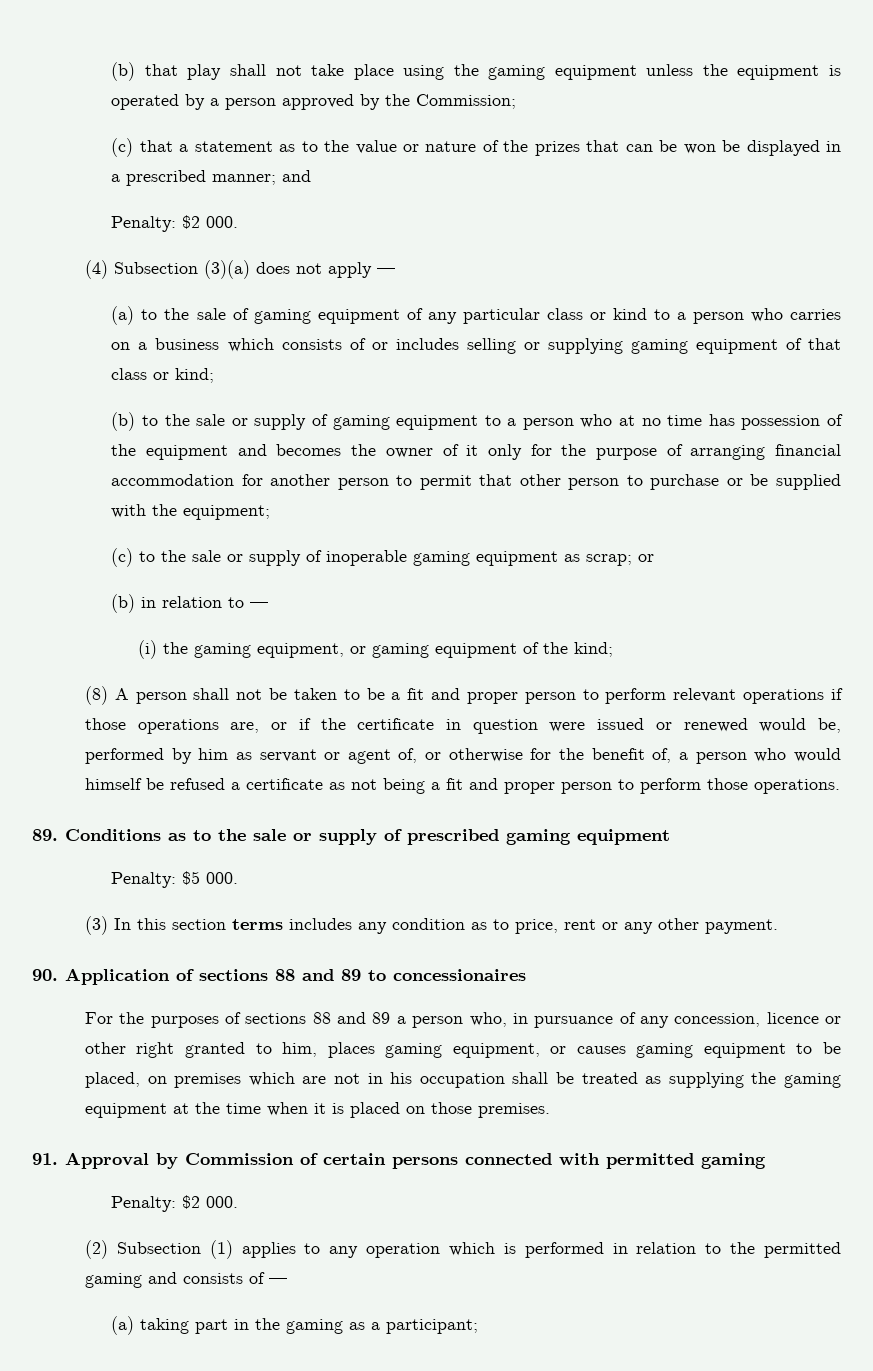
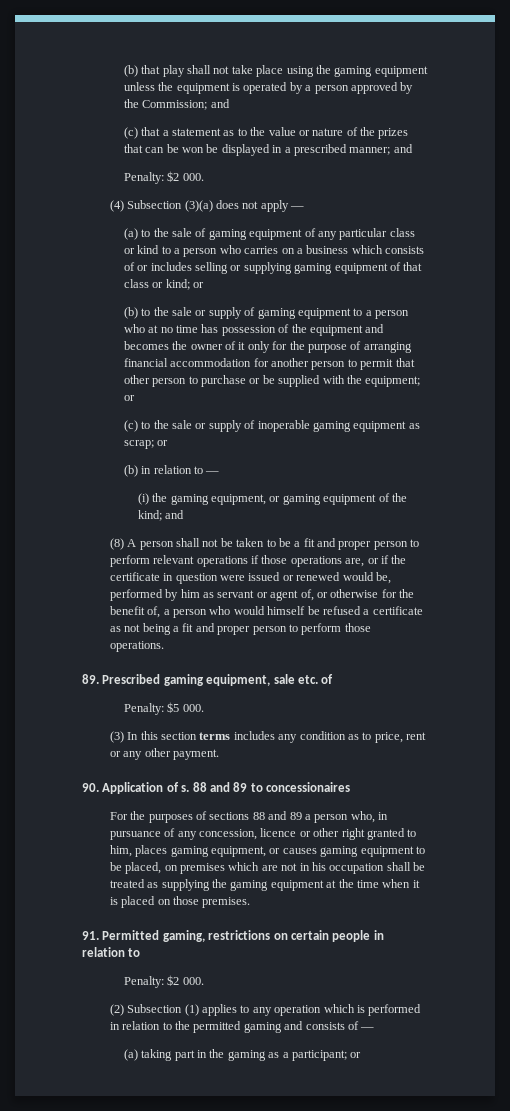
(517, 101) none -> [210,99,230,108] and
(215, 375) none -> [193,282,205,288] or
(271, 512) none -> [123,395,135,401] or
(613, 649) none -> [165,510,185,519] and
[65,829,670,845] Conditions as to the sale or supply of prescribed gaming equipment -> [102,674,334,686] Prescribed gaming equipment, sale etc. of
[199,969,268,981] sections -> [181,785,190,792] s.
[65,1152,766,1169] Approval by Commission of certain persons connected with permitted gaming -> [102,930,384,942] [82,947,141,957] Permitted gaming, restrictions on certain people in relation to
(479, 1326) none -> [350,1052,362,1058] or

